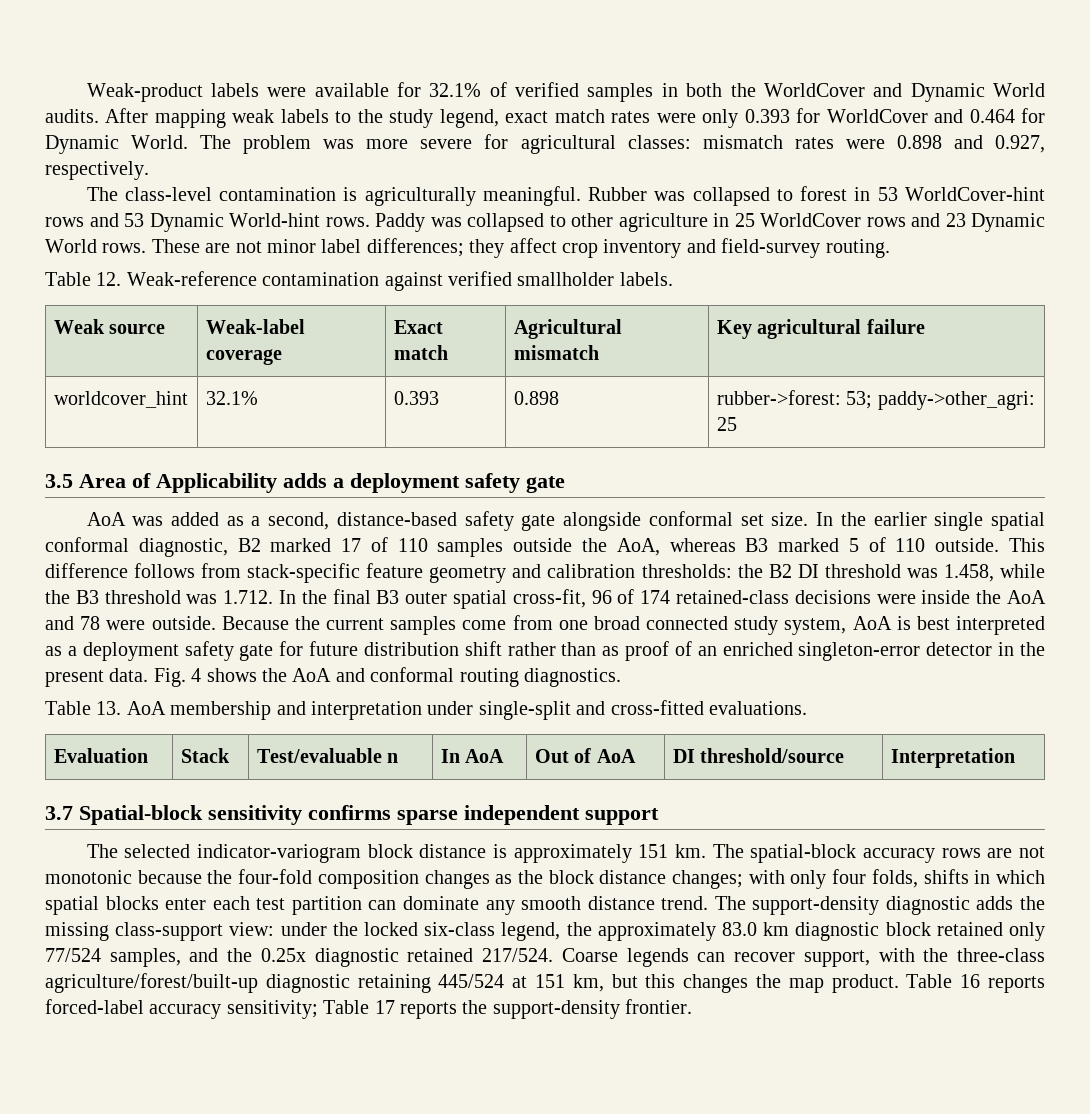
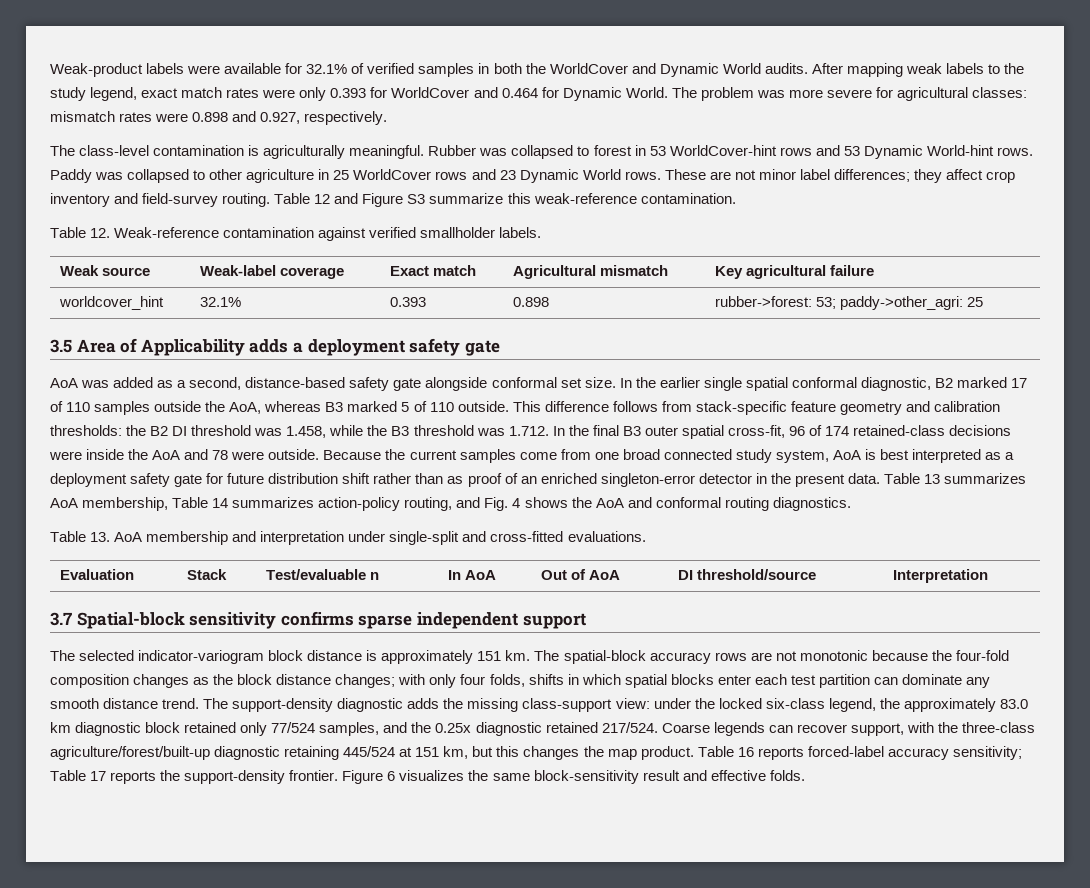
(890, 248) none -> [274,193,736,207] Table 12 and Figure S3 summarize this weak-reference contamination.
(149, 675) none -> [883,473,1027,484] [50,497,481,511] Table 13 summarizes AoA membership, Table 14 summarizes action-policy routing, and
(693, 1006) none -> [342,770,805,784] Figure 6 visualizes the same block-sensitivity result and effective folds.

